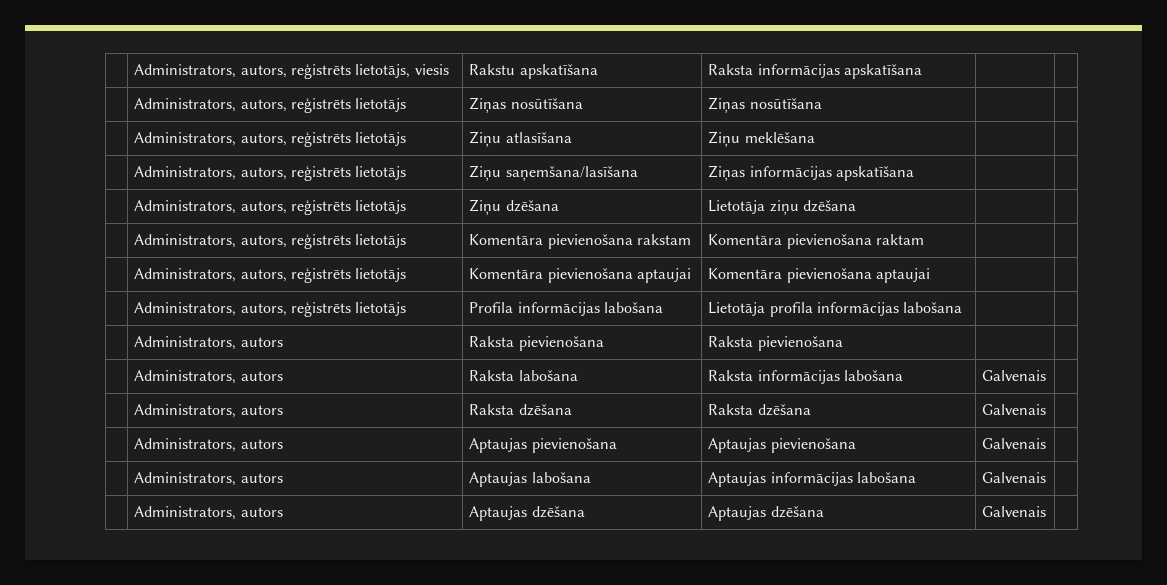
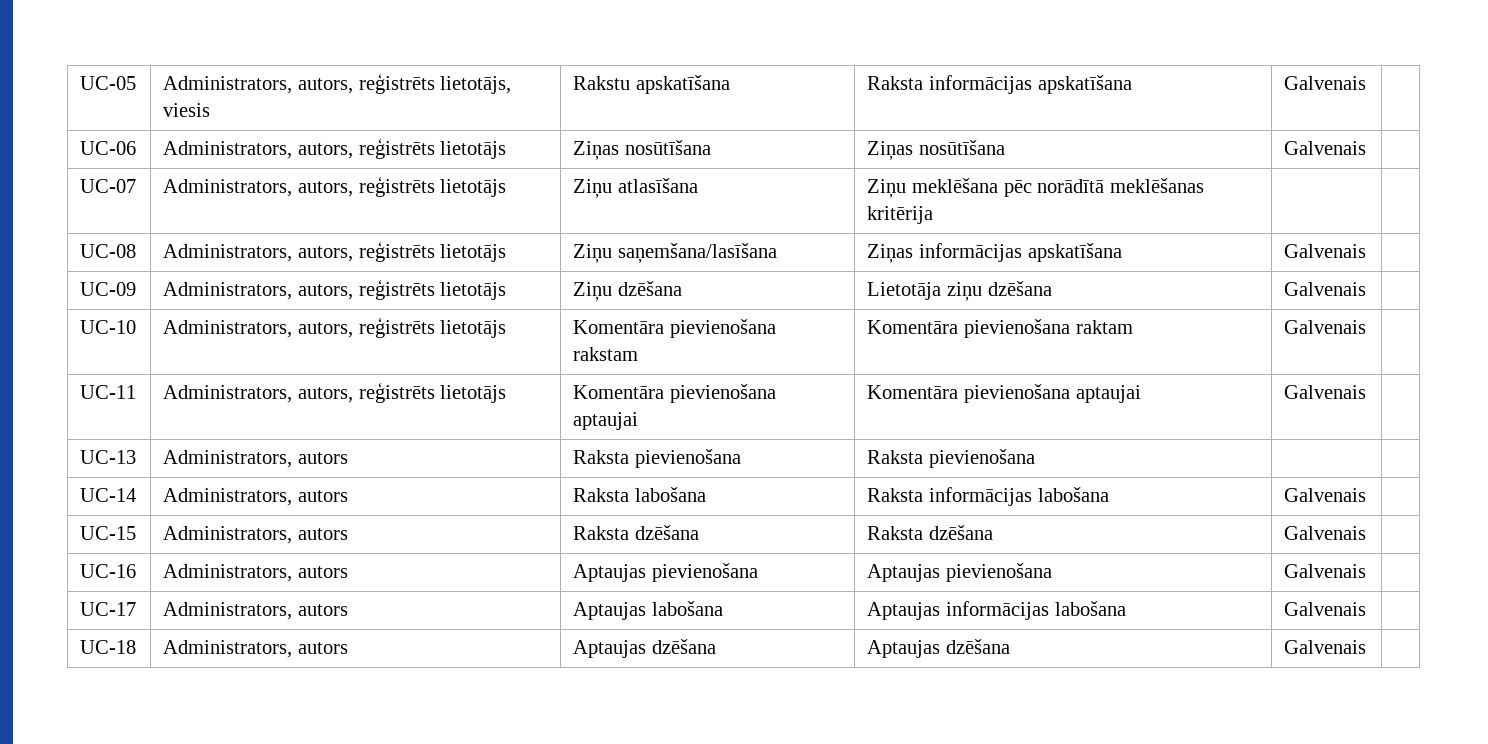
(134, 71) none -> [80,76,137,90] UC-05
(922, 71) | // -> [1284,76,1367,90] [80,141,137,155] Galvenais | // UC-06
(822, 103) | // -> [1284,141,1367,155] [80,179,137,193] Galvenais | // UC-07
(815, 137) | | // -> [1003,178,1204,197] [867,206,934,224] [80,244,137,258] pēc norādītā meklēšanas kritērija | | // UC-08
(914, 173) | // -> [1284,244,1367,258] [80,282,137,296] Galvenais | // UC-09
(856, 206) | // -> [1284,282,1367,296] [80,320,137,334] Galvenais | // UC-10
(924, 239) | // -> [1284,320,1367,334] [80,385,137,399] Galvenais | // UC-11
[134,302,407,317] [469,302,663,316] [708,302,963,317] | // | Administrators, autors, reģistrēts lietotājs | Profila informācijas labošana | Lietotāja profila informācijas labošana | | // -> [1284,385,1367,399] [80,450,137,464] Galvenais | // UC-13
(843, 343) none -> [80,488,137,502] UC-14
(1047, 375) none -> [80,526,137,540] UC-15
(1047, 409) none -> [80,564,137,578] UC-16
(1047, 443) none -> [80,602,137,616] UC-17
(1047, 477) none -> [80,640,137,654] UC-18

